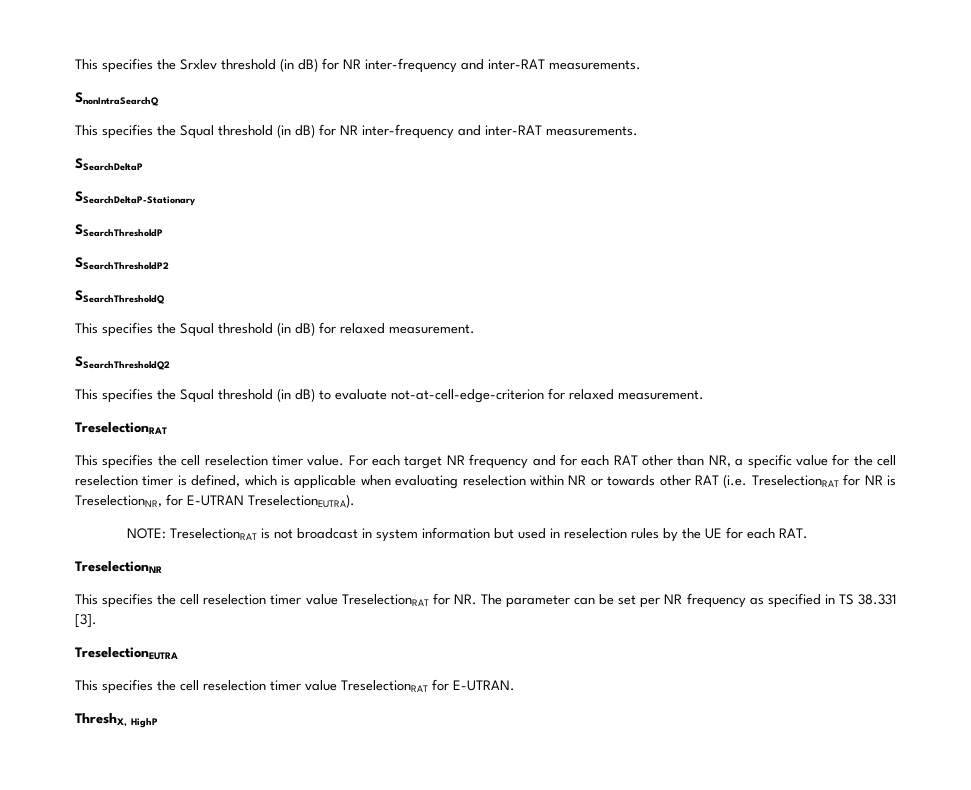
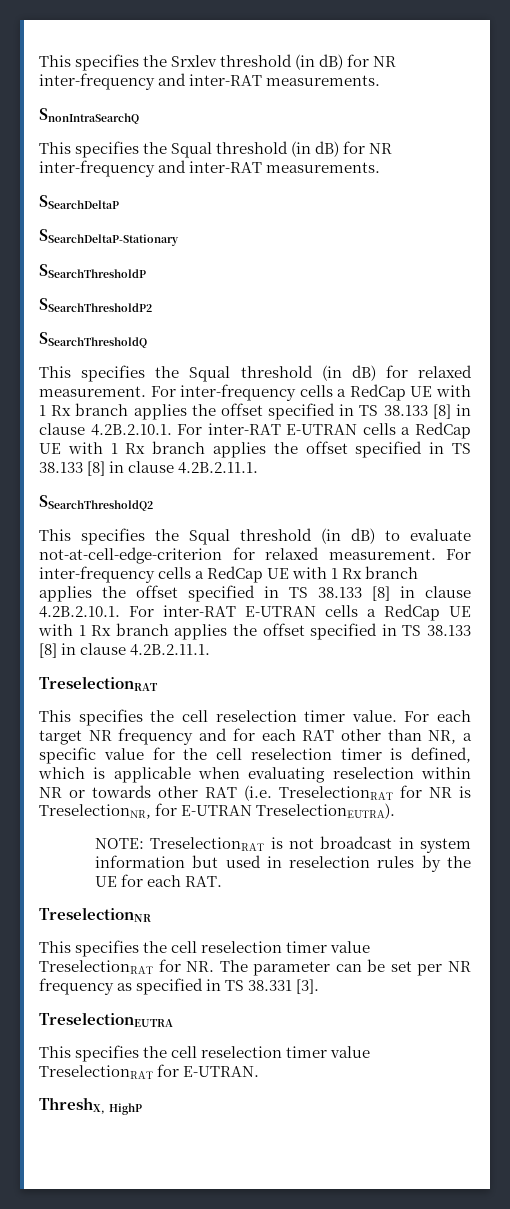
(475, 329) none -> [150,384,471,401] [39,403,472,420] [39,422,471,439] [39,441,472,458] [39,461,259,476] For inter-frequency cells a RedCap UE with 1 Rx branch applies the offset specified in TS 38.133 [8] in clause 4.2B.2.10.1. For inter-RAT E-UTRAN cells a RedCap UE with 1 Rx branch applies the offset specified in TS 38.133 [8] in clause 4.2B.2.11.1.
(704, 395) none -> [446,549,471,560] [39,566,419,583] [39,585,471,602] [39,604,471,621] [38,623,472,640] [39,643,211,658] For inter-frequency cells a RedCap UE with 1 Rx branch applies the offset specified in TS 38.133 [8] in clause 4.2B.2.10.1. For inter-RAT E-UTRAN cells a RedCap UE with 1 Rx branch applies the offset specified in TS 38.133 [8] in clause 4.2B.2.11.1.

